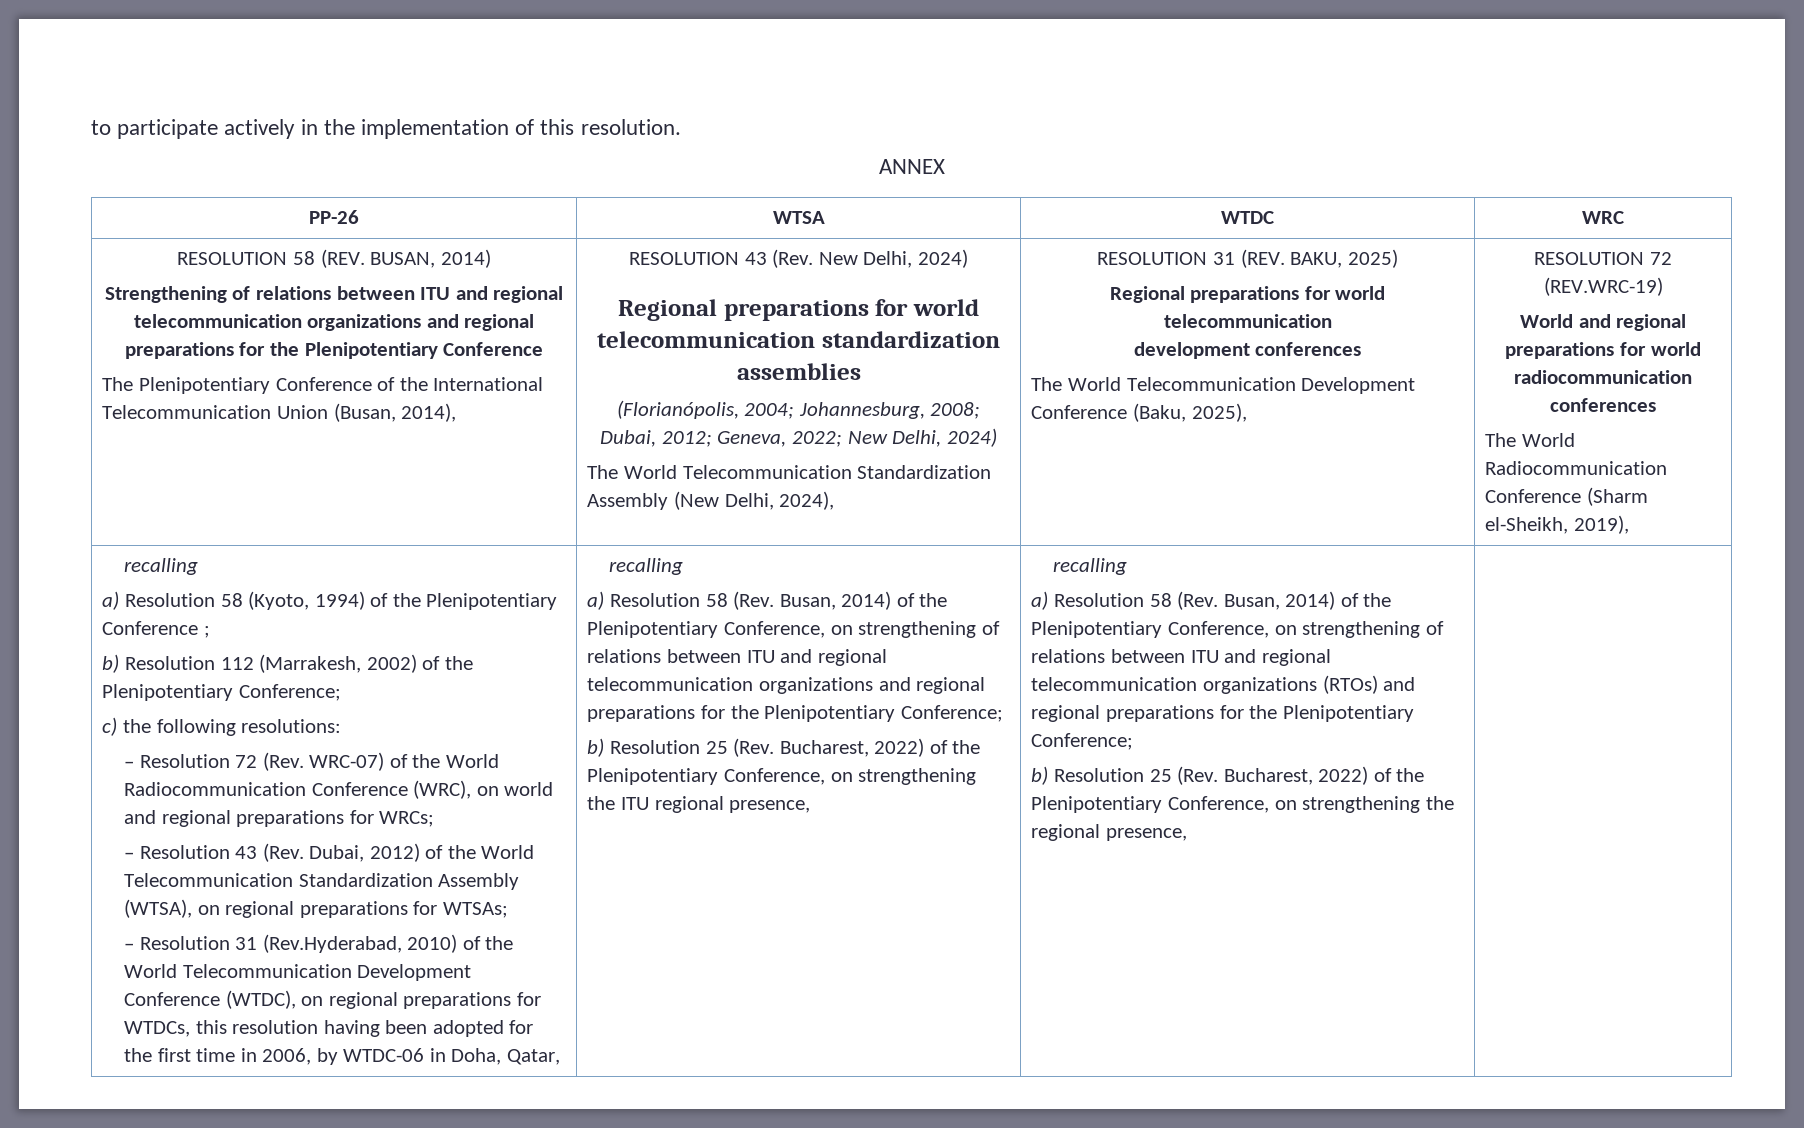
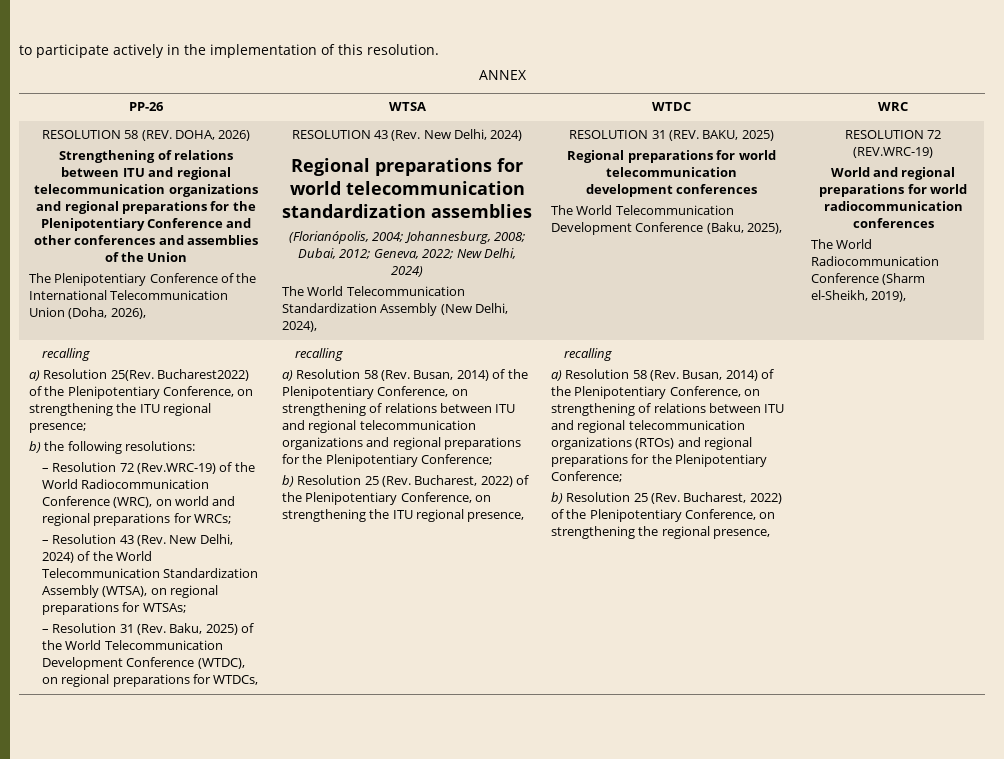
[370,249,491,268] BUSAN, 2014) -> [174,130,251,141] DOHA, 2026)
(544, 349) none -> [226,218,252,228] [33,235,259,245] [104,252,188,262] and other conferences and assemblies of the Union
[333,403,457,422] (Busan, 2014), -> [68,307,146,319] (Doha, 2026),
[220,591,558,610] [102,621,211,638] [102,654,473,673] [102,684,342,701] [102,717,118,736] 58 (Kyoto, 1994) of the Plenipotentiary Conference ; // b) Resolution 112 (Marrakesh, 2002) of the Plenipotentiary Conference; // c) -> [110,369,250,381] [28,386,254,399] [28,403,212,416] [28,423,86,433] [28,441,41,453] 25(Rev. Bucharest2022) of the Plenipotentiary Conference, on strengthening the ITU regional presence; // b)
[262,752,385,771] (Rev. WRC-07) -> [136,463,216,474] (Rev.WRC-19)
[309,843,420,862] Dubai, 2012) -> [169,534,233,545] [41,552,74,563] New Delhi, 2024)
[262,934,458,953] (Rev.Hyderabad, 2010) -> [136,623,238,635] (Rev. Baku, 2025)
[195,1020,534,1037] [124,1048,560,1065] this resolution having been adopted for the first time in 2006, by WTDC-06 in Doha, Qatar, -> (259, 680) none

